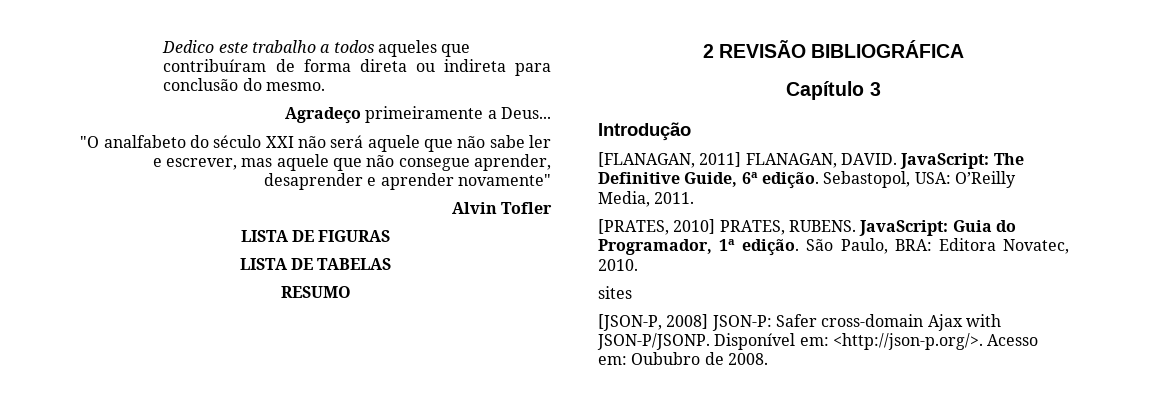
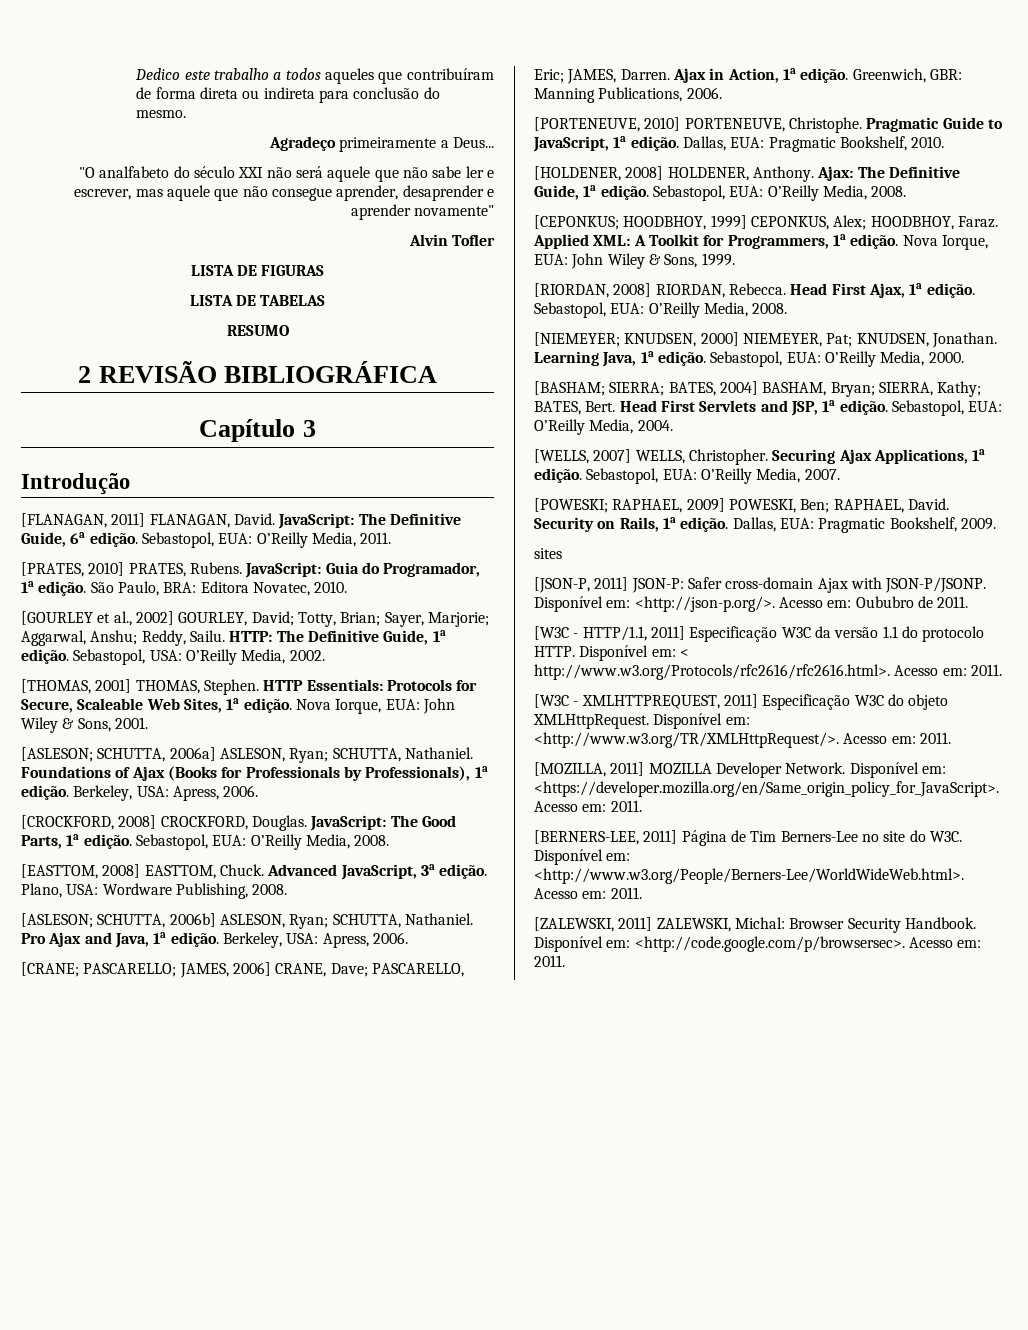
[840,153,897,165] DAVID. -> [233,513,275,525] David.
[914,172,951,184] USA: -> [218,533,253,544] EUA:
[788,220,856,232] RUBENS. -> [189,562,242,574] Rubens.
(638, 265) none -> [21,611,489,627] [21,630,446,646] [21,649,325,665] [21,679,478,695] [21,698,455,714] [21,717,148,733] [21,747,473,763] [21,766,488,781] [21,785,259,801] [21,815,456,831] [21,834,390,850] [21,864,488,880] [21,883,288,899] [21,913,473,929] [21,932,408,948] [21,962,464,978] [534,68,962,84] [534,87,722,103] [534,117,1003,133] [533,136,945,152] [534,166,960,182] [534,185,907,201] [534,215,998,230] [533,234,988,250] [534,253,735,269] [534,283,975,298] [534,302,788,318] [534,332,997,348] [534,351,964,367] [534,381,982,397] [534,400,1003,416] [534,419,673,435] [534,449,986,465] [534,468,840,484] [534,498,949,513] [534,517,996,533] // [GOURLEY et al., 2002] GOURLEY, David; Totty, Brian; Sayer, Marjorie; Aggarwal, Anshu; Reddy, Sailu. HTTP: The Definitive Guide, 1a edição. Sebastopol, USA: O’Reilly Media, 2002. // [THOMAS, 2001] THOMAS, Stephen. HTTP Essentials: Protocols for Secure, Scaleable Web Sites, 1a edição. Nova Iorque, EUA: John Wiley & Sons, 2001. // [ASLESON; SCHUTTA, 2006a] ASLESON, Ryan; SCHUTTA, Nathaniel. Foundations of Ajax (Books for Professionals by Professionals), 1a edição. Berkeley, USA: Apress, 2006. // [CROCKFORD, 2008] CROCKFORD, Douglas. JavaScript: The Good Parts, 1a edição. Sebastopol, EUA: O’Reilly Media, 2008. // [EASTTOM, 2008] EASTTOM, Chuck. Advanced JavaScript, 3a edição. Plano, USA: Wordware Publishing, 2008. // [ASLESON; SCHUTTA, 2006b] ASLESON, Ryan; SCHUTTA, Nathaniel. Pro Ajax and Java, 1a edição. Berkeley, USA: Apress, 2006. // [CRANE; PASCARELLO; JAMES, 2006] CRANE, Dave; PASCARELLO, Eric; JAMES, Darren. Ajax in Action, 1a edição. Greenwich, GBR: Manning Publications, 2006. // [PORTENEUVE, 2010] PORTENEUVE, Christophe. Pragmatic Guide to JavaScript, 1a edição. Dallas, EUA: Pragmatic Bookshelf, 2010. // [HOLDENER, 2008] HOLDENER, Anthony. Ajax: The Definitive Guide, 1a edição. Sebastopol, EUA: O’Reilly Media, 2008. // [CEPONKUS; HOODBHOY, 1999] CEPONKUS, Alex; HOODBHOY, Faraz. Applied XML: A Toolkit for Programmers, 1a edição. Nova Iorque, EUA: John Wiley & Sons, 1999. // [RIORDAN, 2008] RIORDAN, Rebecca. Head First Ajax, 1a edição. Sebastopol, EUA: O’Reilly Media, 2008. // [NIEMEYER; KNUDSEN, 2000] NIEMEYER, Pat; KNUDSEN, Jonathan. Learning Java, 1a edição. Sebastopol, EUA: O’Reilly Media, 2000. // [BASHAM; SIERRA; BATES, 2004] BASHAM, Bryan; SIERRA, Kathy; BATES, Bert. Head First Servlets and JSP, 1a edição. Sebastopol, EUA: O’Reilly Media, 2004. // [WELLS, 2007] WELLS, Christopher. Securing Ajax Applications, 1a edição. Sebastopol, EUA: O’Reilly Media, 2007. // [POWESKI; RAPHAEL, 2009] POWESKI, Ben; RAPHAEL, David. Security on Rails, 1a edição. Dallas, EUA: Pragmatic Bookshelf, 2009.
[666,314,709,329] 2008] -> [594,577,629,591] 2011]
[727,353,768,365] 2008. -> [937,596,969,608] [534,626,985,642] [534,645,689,661] [534,664,1002,680] [534,694,949,710] [533,713,750,729] [534,732,951,748] [534,762,946,778] [534,781,999,797] [534,800,642,812] [534,830,962,846] [534,849,631,865] [534,868,964,884] [534,887,642,899] [534,917,976,933] [534,936,982,952] [534,955,565,967] 2011. // [W3C - HTTP/1.1, 2011] Especificação W3C da versão 1.1 do protocolo HTTP. Disponível em: < http://www.w3.org/Protocols/rfc2616/rfc2616.html>. Acesso em: 2011. // [W3C - XMLHTTPREQUEST, 2011] Especificação W3C do objeto XMLHttpRequest. Disponível em: <http://www.w3.org/TR/XMLHttpRequest/>. Acesso em: 2011. // [MOZILLA, 2011] MOZILLA Developer Network. Disponível em: <https://developer.mozilla.org/en/Same_origin_policy_for_JavaScript>. Acesso em: 2011. // [BERNERS-LEE, 2011] Página de Tim Berners-Lee no site do W3C. Disponível em: <http://www.w3.org/People/Berners-Lee/WorldWideWeb.html>. Acesso em: 2011. // [ZALEWSKI, 2011] ZALEWSKI, Michal: Browser Security Handbook. Disponível em: <http://code.google.com/p/browsersec>. Acesso em: 2011.

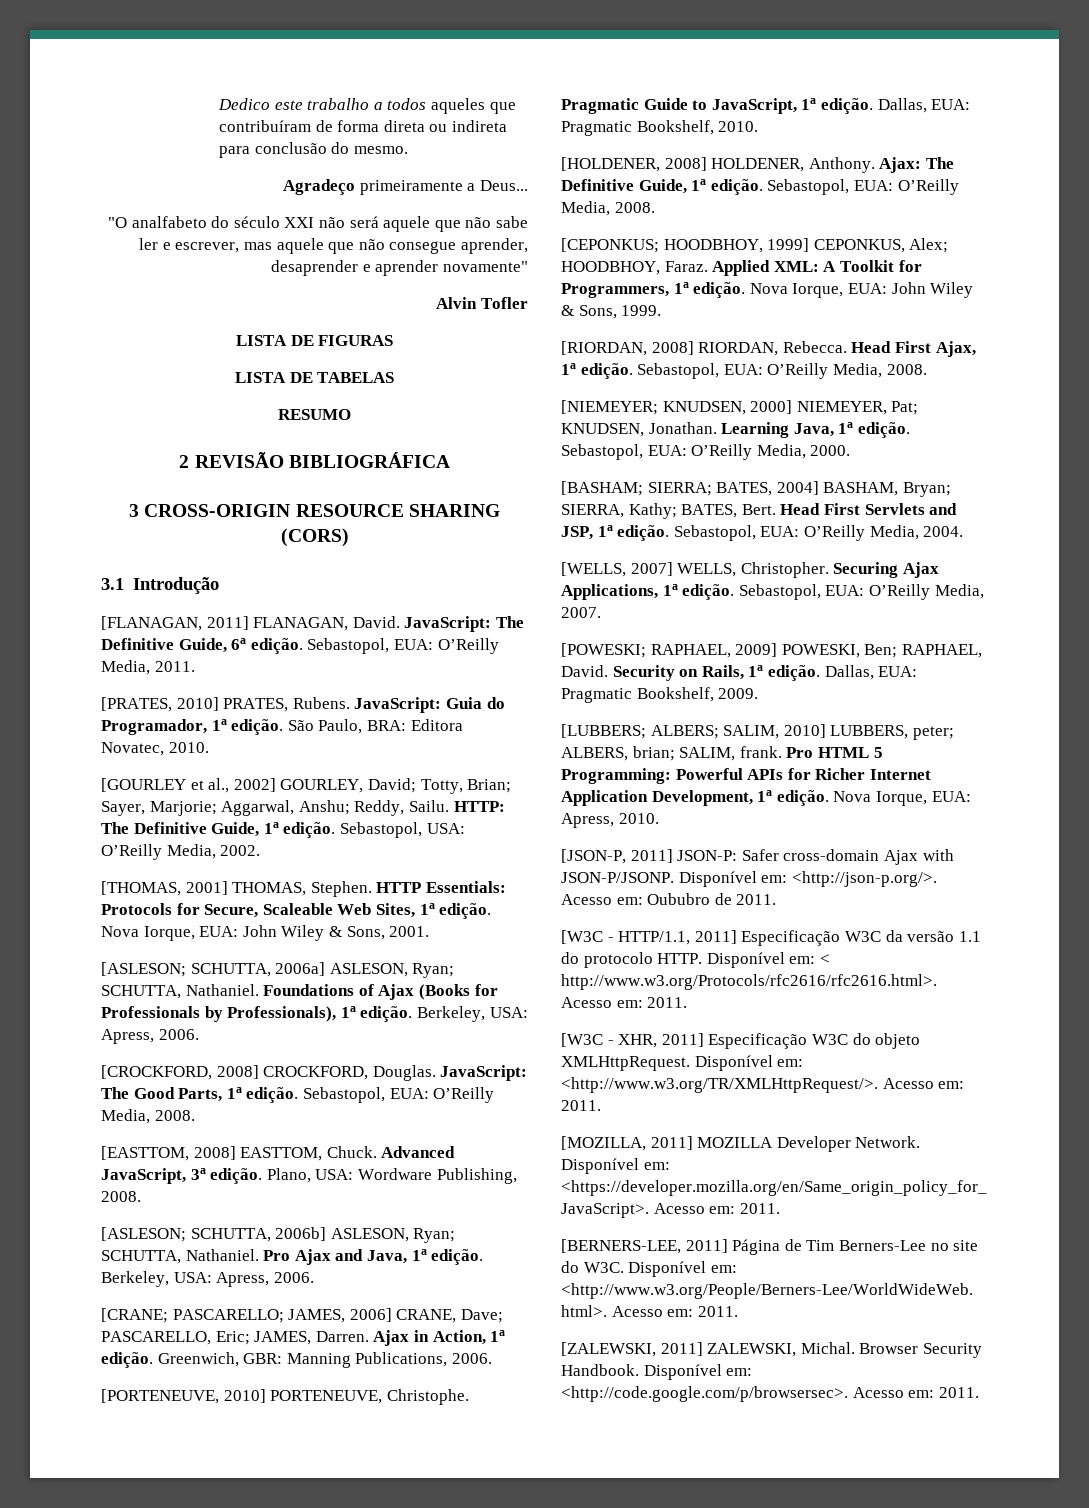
[199,419,316,442] Capítulo 3 // -> [129,504,500,517] [280,528,349,547] [101,578,124,590] 3 CROSS-ORIGIN RESOURCE SHARING (CORS) // 3.1
[534,548,562,559] sites -> [561,724,954,740] [561,746,883,761] [561,768,931,784] [561,790,971,806] [561,813,659,828] [LUBBERS; ALBERS; SALIM, 2010] LUBBERS, peter; ALBERS, brian; SALIM, frank. Pro HTML 5 Programming: Powerful APIs for Richer Internet Application Development, 1a edição. Nova Iorque, EUA: Apress, 2010.
[581,695,720,709] XMLHTTPREQUEST, -> [618,1034,658,1048] XHR,
[734,917,785,929] Michal: -> [800,1342,855,1354] Michal.

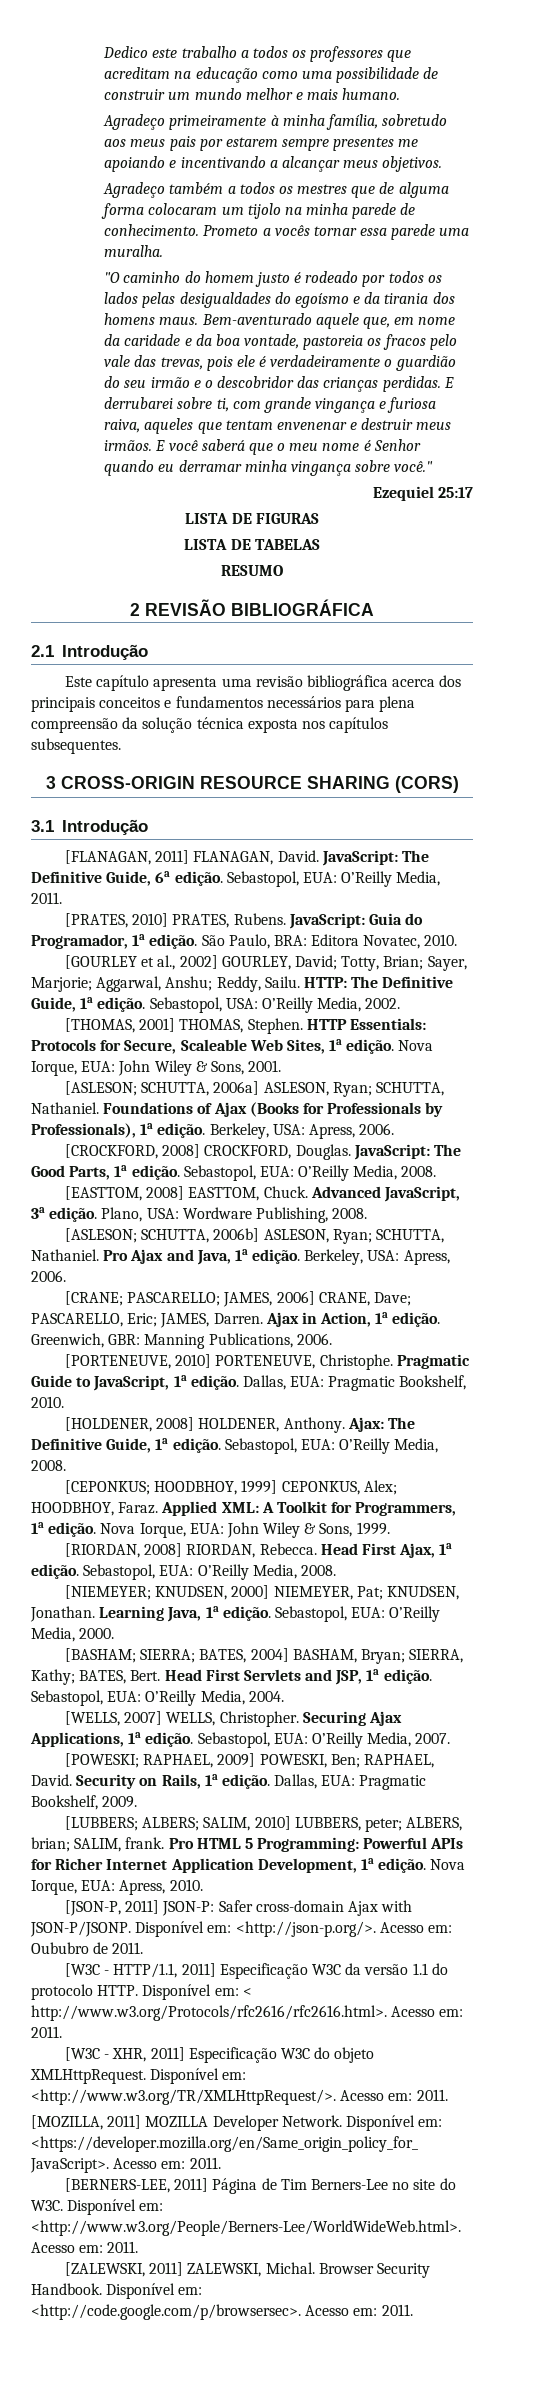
[430,98,516,114] [219,120,507,132] [219,142,408,158] [283,179,528,195] [108,216,528,232] [139,238,528,254] [271,260,528,276] [436,297,528,309] aqueles que contribuíram de forma direta ou indireta para conclusão do mesmo. // Agradeço primeiramente a Deus... // "O analfabeto do século XXI não será aquele que não sabe ler e escrever, mas aquele que não consegue aprender, desaprender e aprender novamente" // Alvin Tofler -> [292,46,412,62] [104,67,439,83] [104,88,401,100] [103,114,448,130] [104,136,419,151] [104,156,443,172] [103,182,449,198] [101,203,416,219] [104,224,470,240] [104,245,164,257] [104,271,442,287] [104,292,455,308] [104,313,456,329] [104,334,457,350] [104,355,456,371] [104,376,454,392] [104,397,437,413] [104,418,452,434] [104,439,421,455] [104,460,434,476] [372,486,473,501] os professores que acreditam na educação como uma possibilidade de construir um mundo melhor e mais humano. // Agradeço primeiramente à minha família, sobretudo aos meus pais por estarem sempre presentes me apoiando e incentivando a alcançar meus objetivos. // Agradeço também a todos os mestres que de alguma forma colocaram um tijolo na minha parede de conhecimento. Prometo a vocês tornar essa parede uma muralha. // "O caminho do homem justo é rodeado por todos os lados pelas desigualdades do egoísmo e da tirania dos homens maus. Bem-aventurado aquele que, em nome da caridade e da boa vontade, pastoreia os fracos pelo vale das trevas, pois ele é verdadeiramente o guardião do seu irmão e o descobridor das crianças perdidas. E derrubarei sobre ti, com grande vingança e furiosa raiva, aqueles que tentam envenenar e destruir meus irmãos. E você saberá que o meu nome é Senhor quando eu derramar minha vingança sobre você." // Ezequiel 25:17
(450, 460) none -> [31,644,148,660] [65,675,462,691] [31,696,416,712] [31,717,389,733] [31,738,121,754] // 2.1 Introdução // Este capítulo apresenta uma revisão bibliográfica acerca dos principais conceitos e fundamentos necessários para plena compreensão da solução técnica exposta nos capítulos subsequentes.

